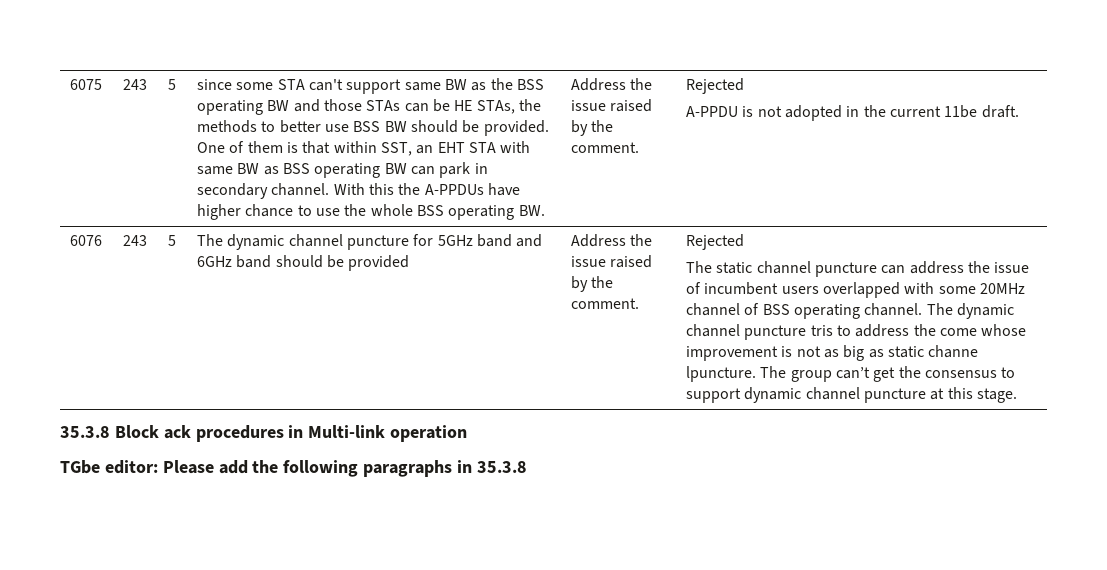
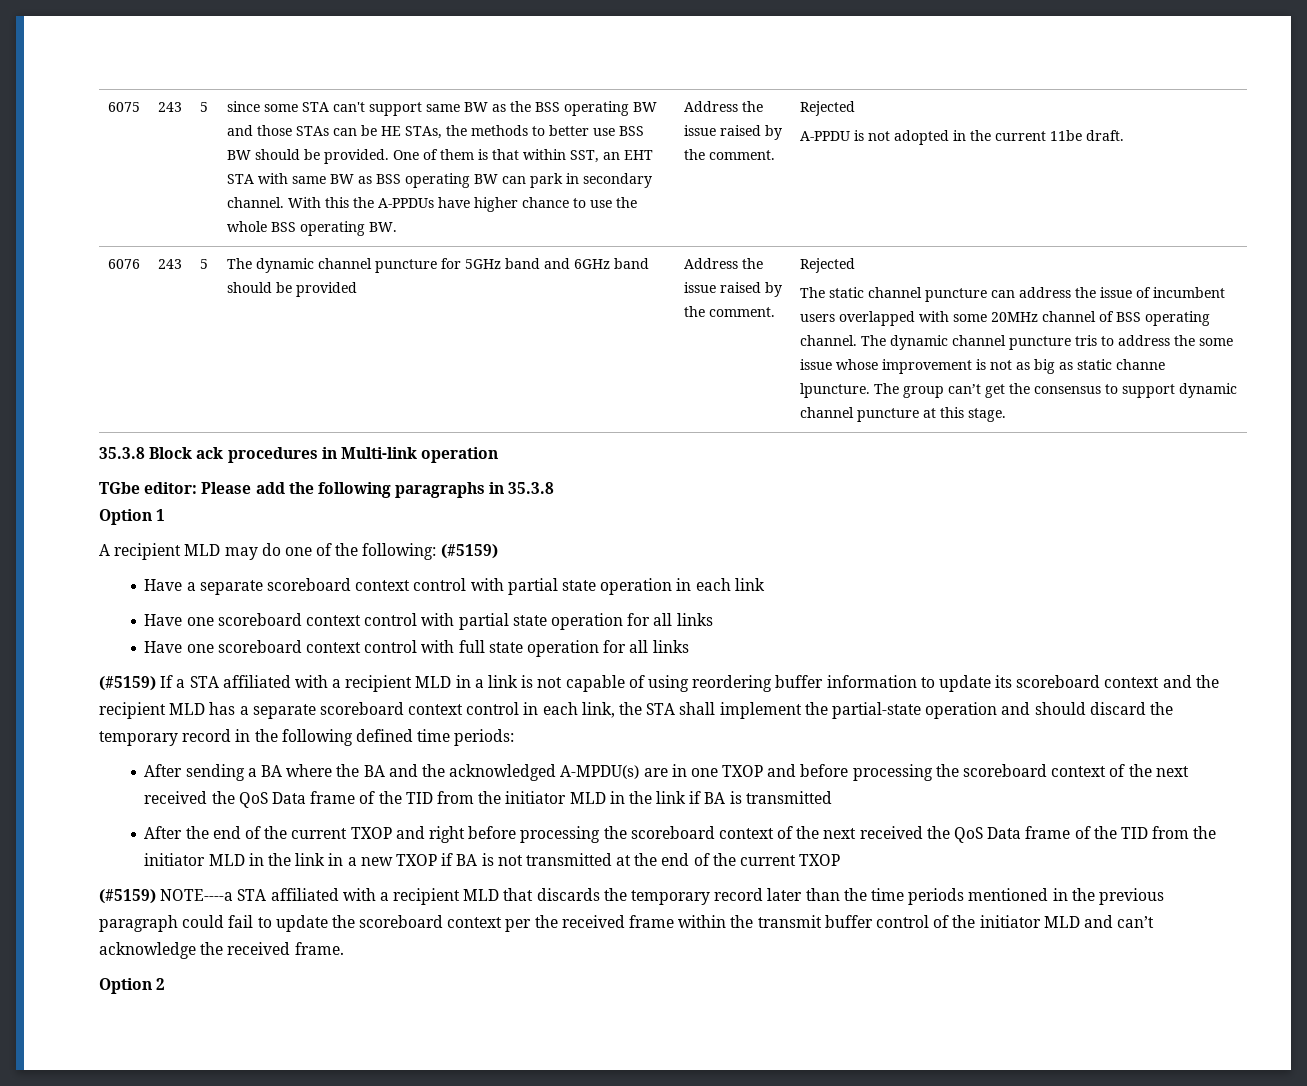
[939,328,977,336] come -> [1198,338,1233,346] [799,359,832,370] some issue
(527, 467) none -> [99,509,166,525] [99,543,498,560] [144,578,765,595] [144,613,713,630] [144,640,689,657] [99,675,1219,692] [99,702,1173,719] [99,729,515,746] [144,764,1189,781] [144,791,832,808] [144,826,1217,843] [144,853,841,866] [99,888,1164,905] [99,915,1155,932] [99,942,344,959] [99,978,166,994] // Option 1 // A recipient MLD may do one of the following: (#5159) // Have a separate scoreboard context control with partial state operation in each link // Have one scoreboard context control with partial state operation for all links // Have one scoreboard context control with full state operation for all links // (#5159) If a STA affiliated with a recipient MLD in a link is not capable of using reordering buffer information to update its scoreboard context and the recipient MLD has a separate scoreboard context control in each link, the STA shall implement the partial-state operation and should discard the temporary record in the following defined time periods: // After sending a BA where the BA and the acknowledged A-MPDU(s) are in one TXOP and before processing the scoreboard context of the next received the QoS Data frame of the TID from the initiator MLD in the link if BA is transmitted // After the end of the current TXOP and right before processing the scoreboard context of the next received the QoS Data frame of the TID from the initiator MLD in the link in a new TXOP if BA is not transmitted at the end of the current TXOP // (#5159) NOTE----a STA affiliated with a recipient MLD that discards the temporary record later than the time periods mentioned in the previous paragraph could fail to update the scoreboard context per the received frame within the transmit buffer control of the initiator MLD and can’t acknowledge the received frame. // Option 2

